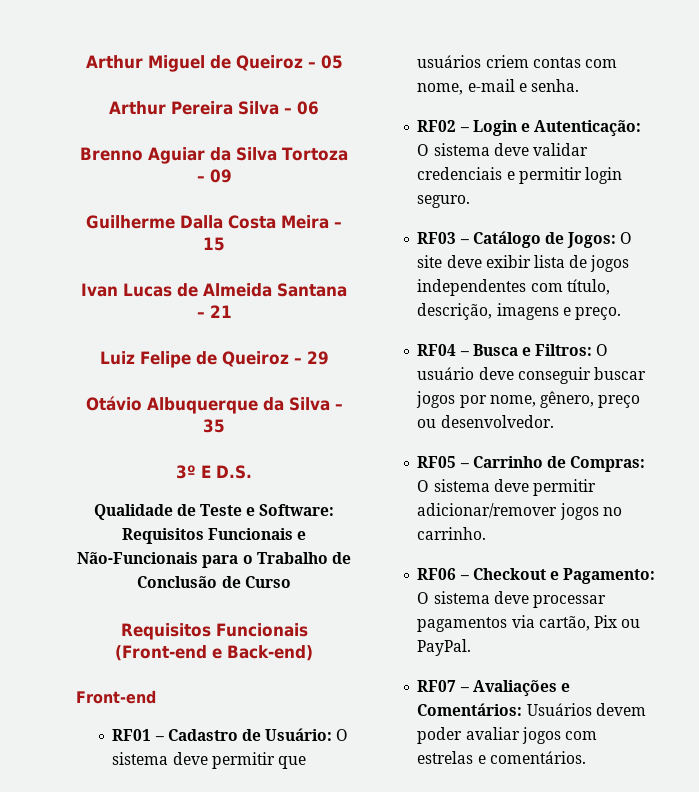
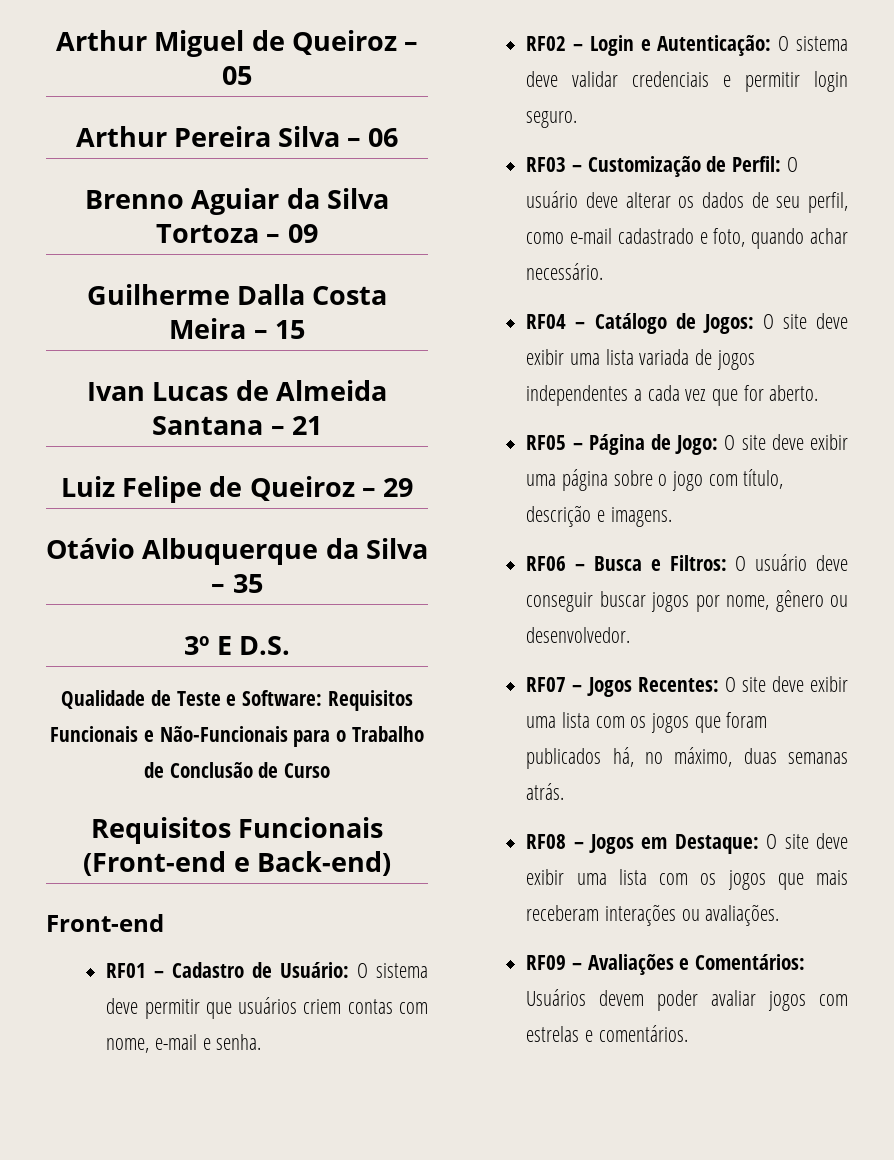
(469, 241) none -> [587,156,798,177] [526,191,848,213] [526,228,848,249] [526,263,604,280] [526,314,586,329] Customização de Perfil: O usuário deve alterar os dados de seu perfil, como e-mail cadastrado e foto, quando achar necessário. // RF04 –
[534,255,630,272] [417,279,610,296] [417,303,622,320] [417,344,457,356] lista de jogos independentes com título, descrição, imagens e preço. // RF04 -> [570,349,755,370] [526,385,819,406] [526,434,848,455] [526,469,784,491] [526,505,672,527] [526,556,567,571] uma lista variada de jogos independentes a cada vez que for aberto. // RF05 – Página de Jogo: O site deve exibir uma página sobre o jogo com título, descrição e imagens. // RF06
[540,391,641,408] gênero, preço -> [775,590,824,612] gênero
[417,456,646,472] [417,479,597,496] [417,503,622,520] [417,527,487,540] [417,568,656,584] [417,591,607,608] [417,615,641,632] [417,639,472,656] [417,680,457,692] RF05 – Carrinho de Compras: O sistema deve permitir adicionar/remover jogos no carrinho. // RF06 – Checkout e Pagamento: O sistema deve processar pagamentos via cartão, Pix ou PayPal. // RF07 -> [526,676,849,697] [526,712,768,733] [526,747,848,769] [526,783,565,800] [526,833,848,854] [526,869,848,890] [526,904,780,926] [526,955,567,970] RF07 – Jogos Recentes: O site deve exibir uma lista com os jogos que foram publicados há, no máximo, duas semanas atrás. // RF08 – Jogos em Destaque: O site deve exibir uma lista com os jogos que mais receberam interações ou avaliações. // RF09

